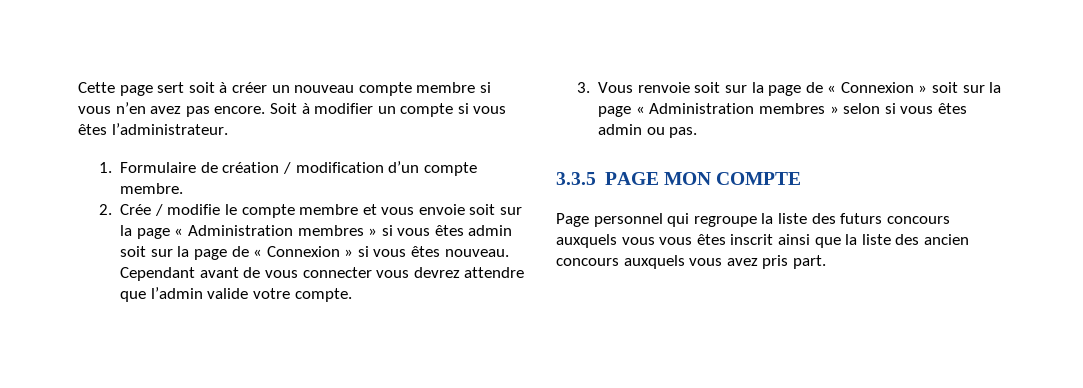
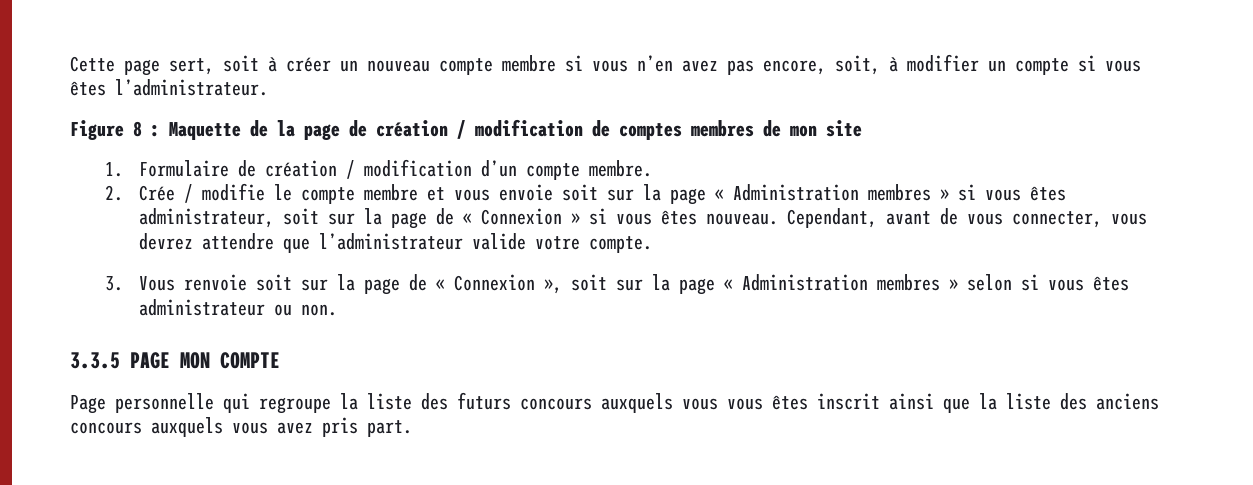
[157,82,185,93] sert -> [169,58,214,75] sert,
[214,103,297,114] encore. Soit -> [763,55,880,75] encore, soit,
(228, 129) none -> [70,119,862,140] // Figure 8 : Maquette de la page de création / modification de comptes membres de mon site
[468,225,513,236] admin -> [139,208,275,228] administrateur,
[120,267,196,281] Cependant -> [787,208,878,228] Cependant,
[302,267,372,278] connecter -> [1012,211,1103,228] connecter,
[150,287,203,299] l’admin -> [319,233,464,250] l’administrateur
[918,85,928,93] » -> [544,279,563,294] »,
[598,124,698,138] admin ou pas. -> [139,299,338,316] administrateur ou non.
[593,213,663,227] personnel -> [115,393,214,413] personnelle
[923,234,969,245] ancien -> [1096,393,1159,410] anciens

